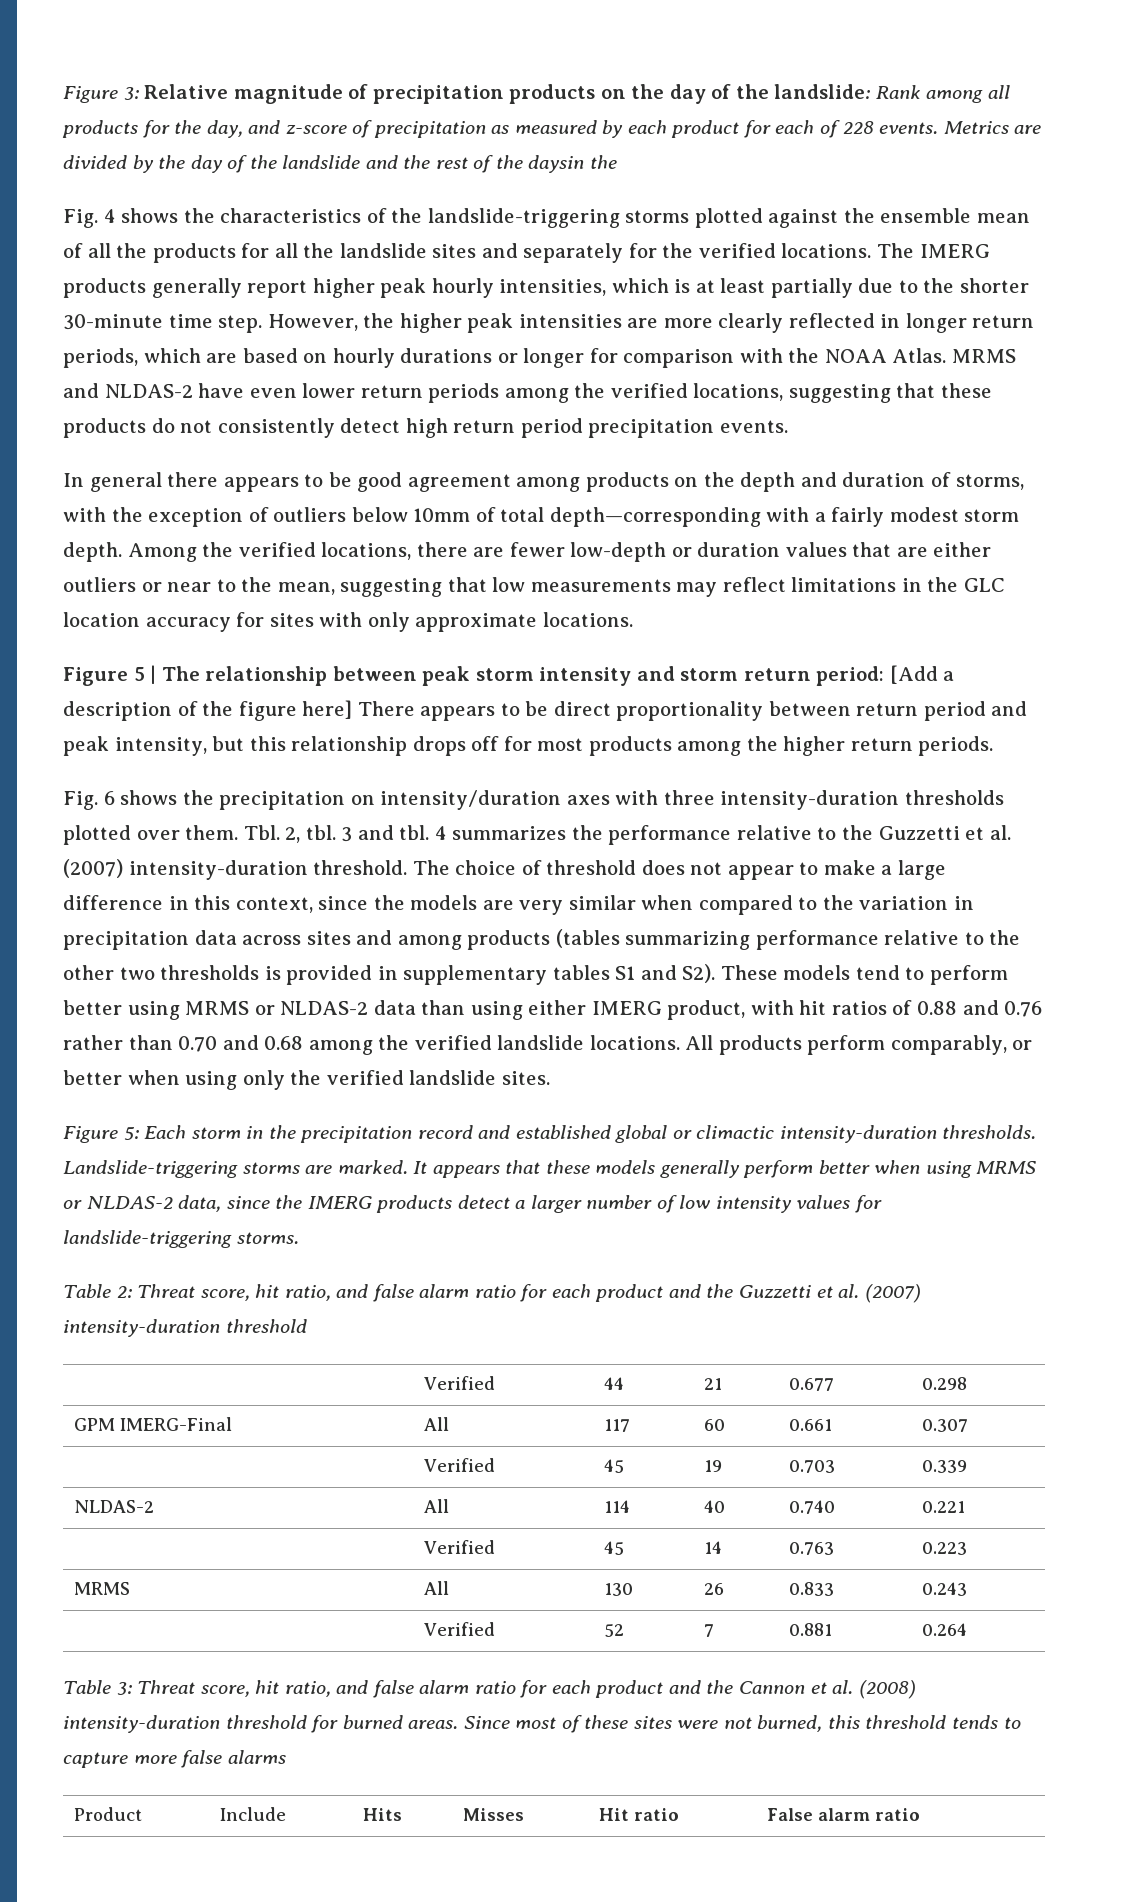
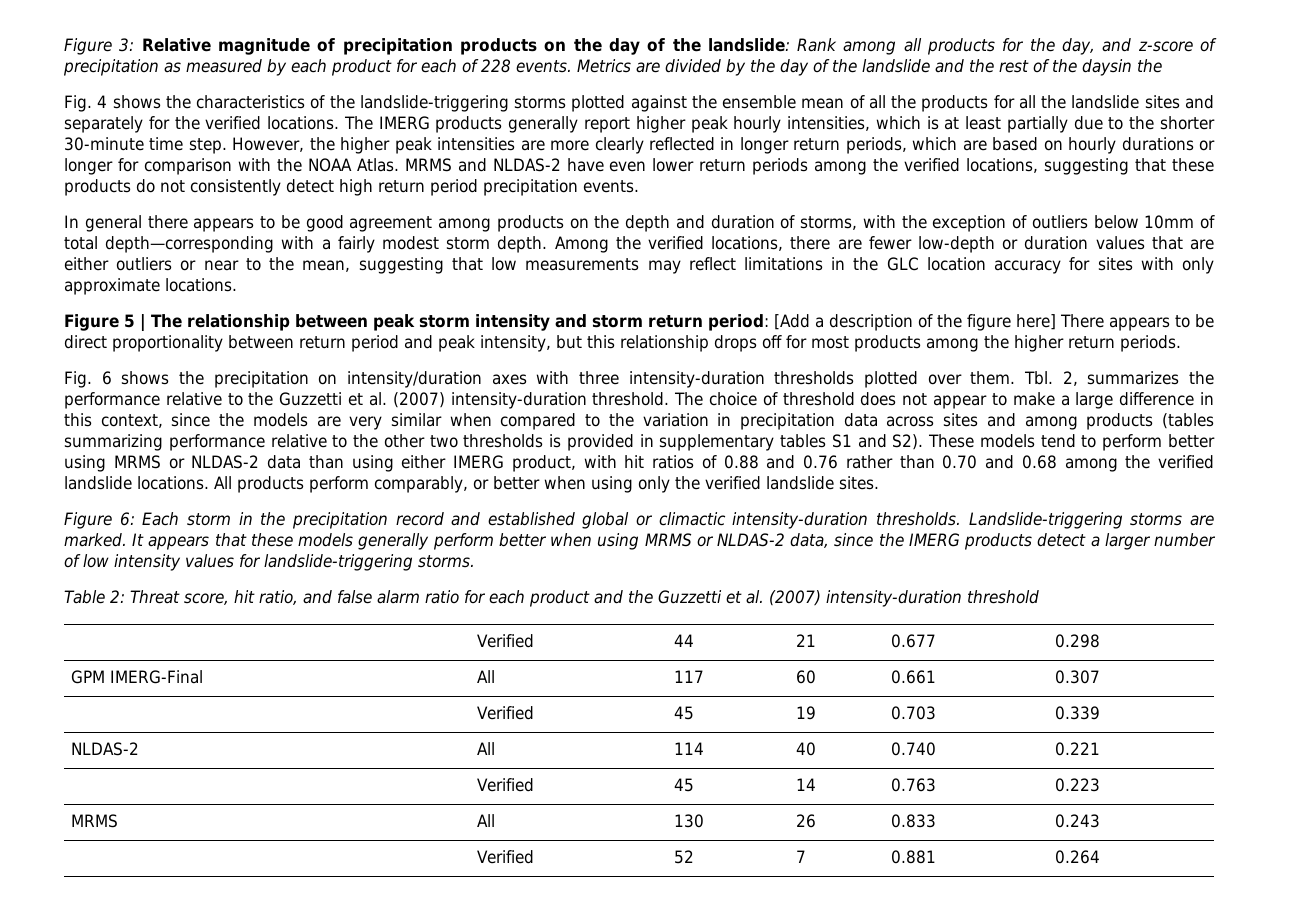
[305,825,447,842] tbl. 3 and tbl. 4 -> (1078, 378) none
[123,1127,139,1140] 5: -> [119,512,135,526] 6:
[63,1680,916,1699] [63,1715,1021,1733] [63,1750,286,1768] [74,1807,143,1821] [220,1807,287,1821] [363,1808,403,1821] [463,1808,525,1821] [599,1808,680,1821] [767,1808,921,1821] // Table 3: Threat score, hit ratio, and false alarm ratio for each product and the Cannon et al. (2008) intensity-duration threshold for burned areas. Since most of these sites were not burned, this threshold tends to capture more false alarms // Product | Include | Hits | Misses | Hit ratio | False alarm ratio -> (1100, 857) none

